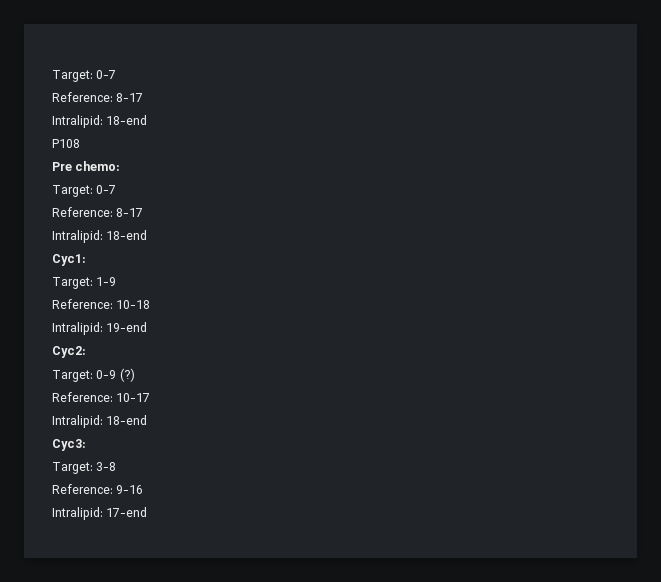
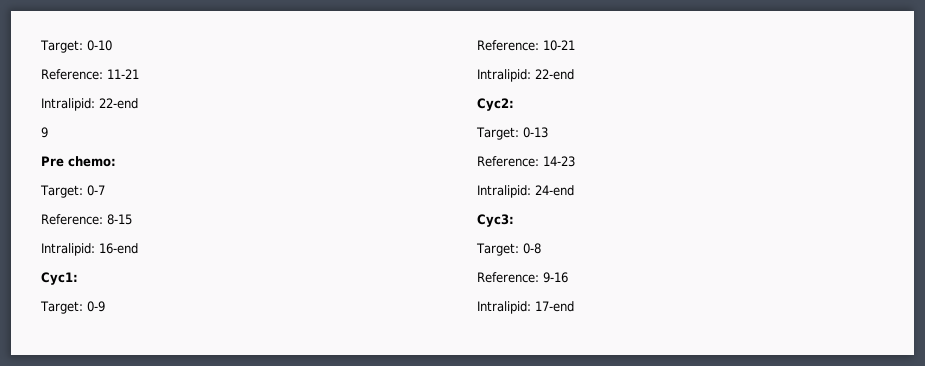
[52,70,117,82] [52,92,144,102] [52,115,148,128] [52,139,80,148] Target: 0-7 // Reference: 8-17 // Intralipid: 18-end // P108 -> [40,40,112,53] [41,69,139,80] [41,98,138,111] [41,127,48,138] Target: 0-10 // Reference: 11-21 // Intralipid: 22-end // 9
[116,208,144,217] [52,230,148,243] 8-17 // Intralipid: 18-end -> [107,214,132,225] [41,243,138,256] 8-15 // Intralipid: 16-end
[96,277,117,286] [52,299,151,309] [52,322,148,335] 1-9 // Reference: 10-18 // Intralipid: 19-end -> [86,301,105,312] [477,40,575,51] [477,69,574,82] 0-9 // Reference: 10-21 // Intralipid: 22-end
[96,368,135,382] [52,392,151,402] [52,415,148,428] 0-9 (?) // Reference: 10-17 // Intralipid: 18-end -> [522,127,548,138] [477,156,575,167] [477,185,574,198] 0-13 // Reference: 14-23 // Intralipid: 24-end
[96,462,117,471] 3-8 -> [522,243,541,254] 0-8

